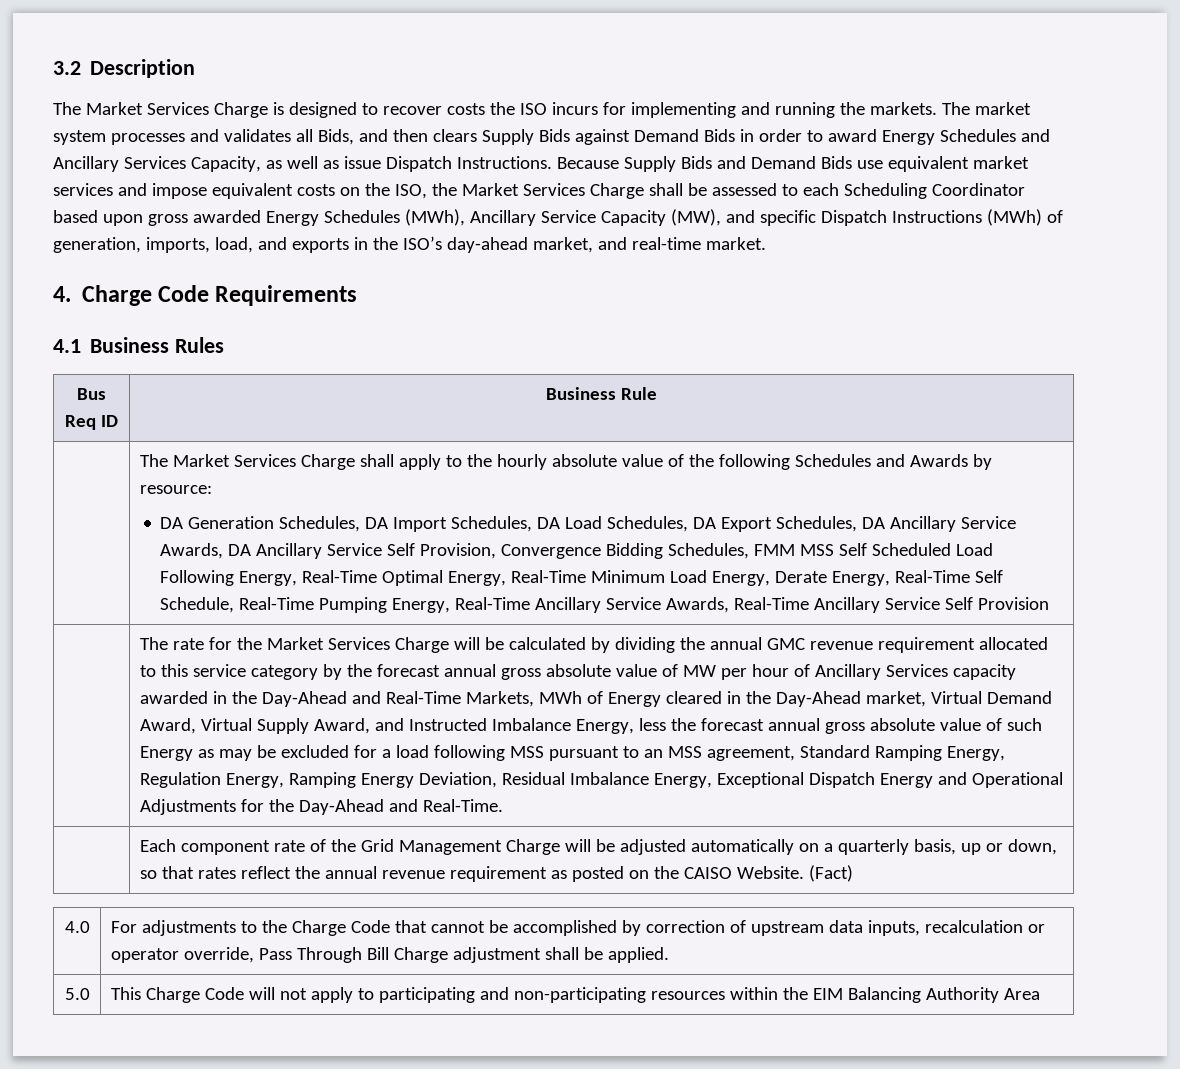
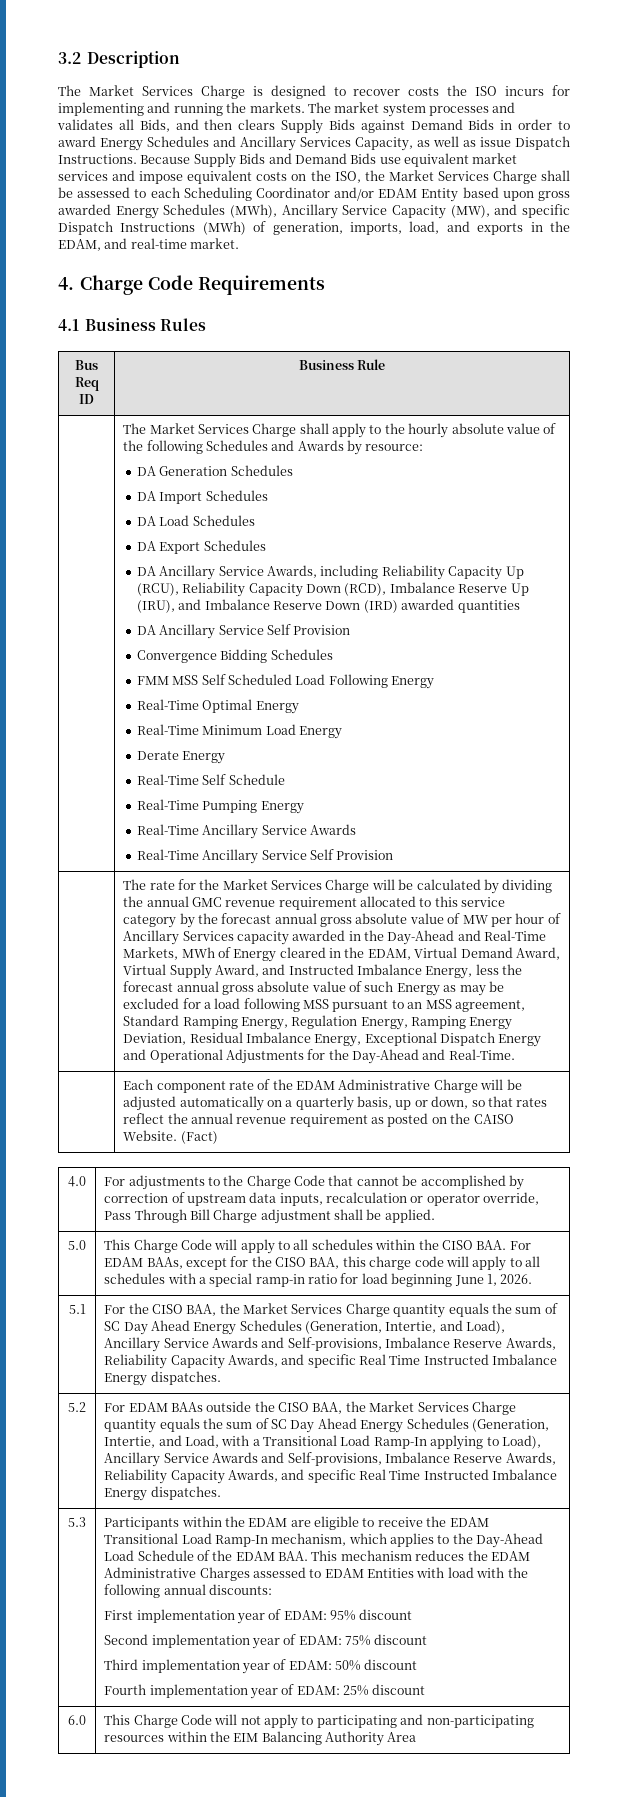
(1025, 189) none -> [334,187,459,202] and/or EDAM Entity
[402,236,593,253] ISO’s day-ahead market, -> [58,239,101,251] EDAM,
[279,516,361,532] Schedules, -> [230,465,293,476] Schedules //
[451,516,533,532] Schedules, -> [205,490,268,501] Schedules //
[607,516,689,532] Schedules, -> [192,515,255,526] Schedules //
[776,516,858,532] Schedules, -> [203,540,266,551] Schedules //
(224, 551) none -> [320,565,524,580] [136,582,529,597] [136,599,520,613] including Reliability Capacity Up (RCU), Reliability Capacity Down (RCD), Imbalance Reserve Up (IRU), and Imbalance Reserve Down (IRD) awarded quantities //
[420,543,497,559] Provision, -> [293,625,351,635] Provision //
[668,543,750,559] Schedules, -> [270,649,333,660] Schedules //
[239,571,298,586] Energy, -> [391,676,435,689] Energy //
[448,571,507,586] Energy, -> [255,701,299,714] Energy //
[712,571,891,586] Energy, Derate Energy, -> [299,726,343,739] [136,751,226,764] Energy // Derate Energy //
[160,597,235,613] Schedule, -> [228,774,285,785] Schedule //
[392,597,730,613] Energy, Real-Time Ancillary Service Awards, -> [260,801,304,814] [136,824,357,839] Energy // Real-Time Ancillary Service Awards //
[775,691,926,707] Day-Ahead market, -> [367,948,411,960] EDAM,
[360,839,502,855] Grid Management -> [296,1079,431,1090] EDAM Administrative
(90, 994) none -> [104,1239,531,1254] [104,1256,541,1271] [104,1273,533,1287] [68,1304,86,1314] [104,1303,558,1318] [104,1320,506,1335] [104,1337,556,1352] [104,1354,558,1369] [104,1371,221,1386] [68,1402,86,1412] [104,1401,516,1415] [104,1418,549,1433] [104,1435,541,1450] [104,1452,556,1467] [104,1469,558,1484] [104,1486,221,1501] [68,1517,86,1527] [104,1516,489,1530] [104,1533,544,1548] [104,1550,530,1561] [104,1567,528,1581] [104,1584,272,1598] [104,1609,413,1624] [104,1634,428,1649] [104,1659,418,1674] [104,1684,426,1699] [68,1715,86,1725] | This Charge Code will apply to all schedules within the CISO BAA. For EDAM BAAs, except for the CISO BAA, this charge code will apply to all schedules with a special ramp-in ratio for load beginning June 1, 2026. // 5.1 | For the CISO BAA, the Market Services Charge quantity equals the sum of SC Day Ahead Energy Schedules (Generation, Intertie, and Load), Ancillary Service Awards and Self-provisions, Imbalance Reserve Awards, Reliability Capacity Awards, and specific Real Time Instructed Imbalance Energy dispatches. // 5.2 | For EDAM BAAs outside the CISO BAA, the Market Services Charge quantity equals the sum of SC Day Ahead Energy Schedules (Generation, Intertie, and Load, with a Transitional Load Ramp-In applying to Load), Ancillary Service Awards and Self-provisions, Imbalance Reserve Awards, Reliability Capacity Awards, and specific Real Time Instructed Imbalance Energy dispatches. // 5.3 | Participants within the EDAM are eligible to receive the EDAM Transitional Load Ramp-In mechanism, which applies to the Day-Ahead Load Schedule of the EDAM BAA. This mechanism reduces the EDAM Administrative Charges assessed to EDAM Entities with load with the following annual discounts: // First implementation year of EDAM: 95% discount // Second implementation year of EDAM: 75% discount // Third implementation year of EDAM: 50% discount // Fourth implementation year of EDAM: 25% discount // 6.0

